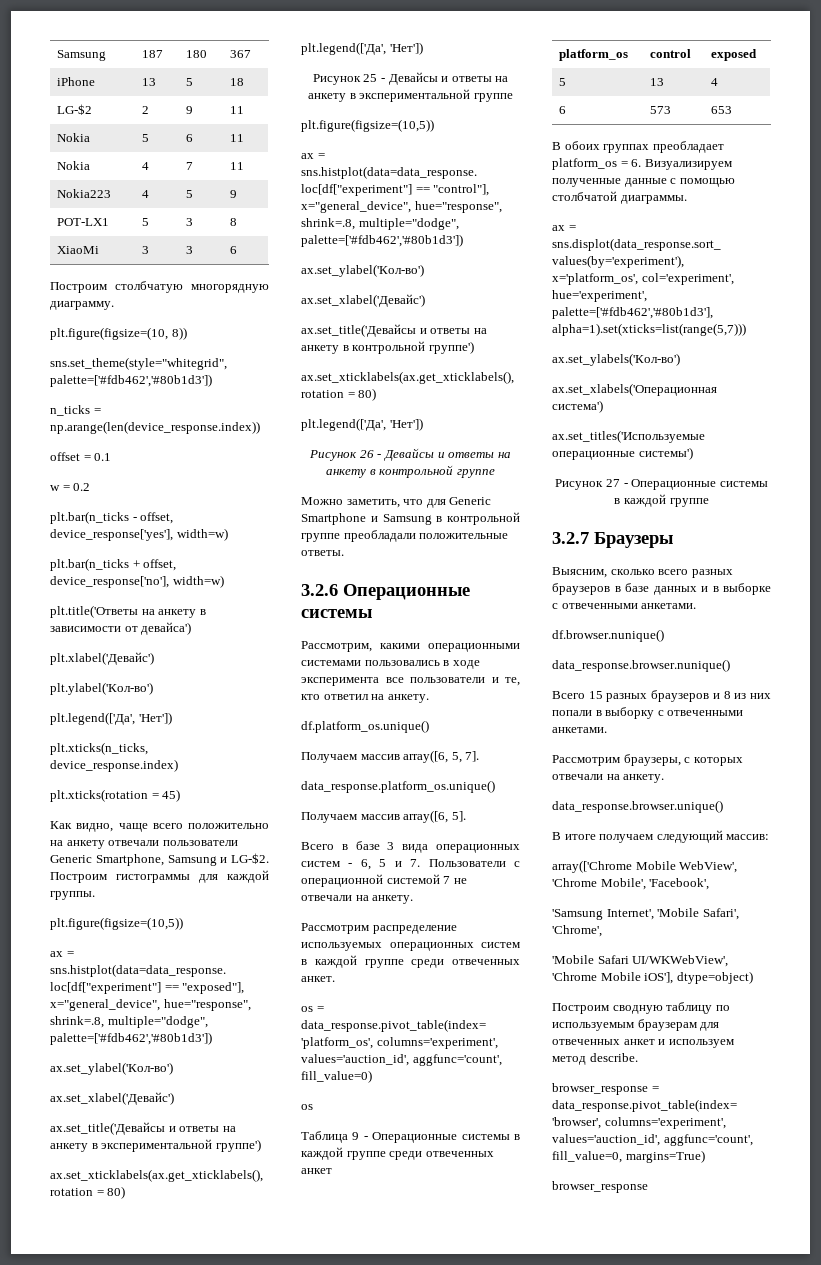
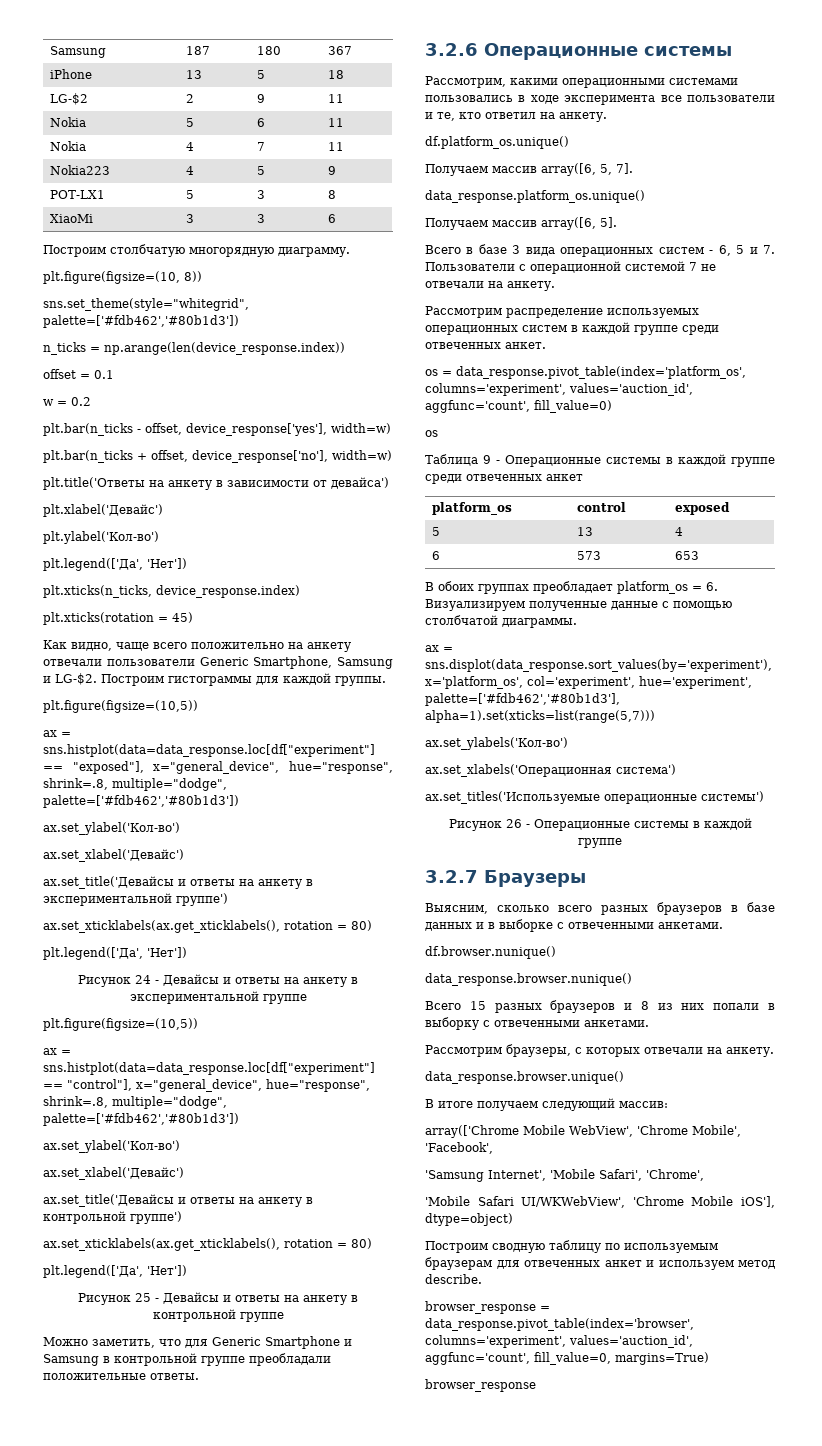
[363,74,378,82] 25 -> [135,975,151,984] 24
[359,450,374,458] 26 -> [135,1293,151,1302] 25
[605,479,620,487] 27 -> [505,819,522,828] 26

